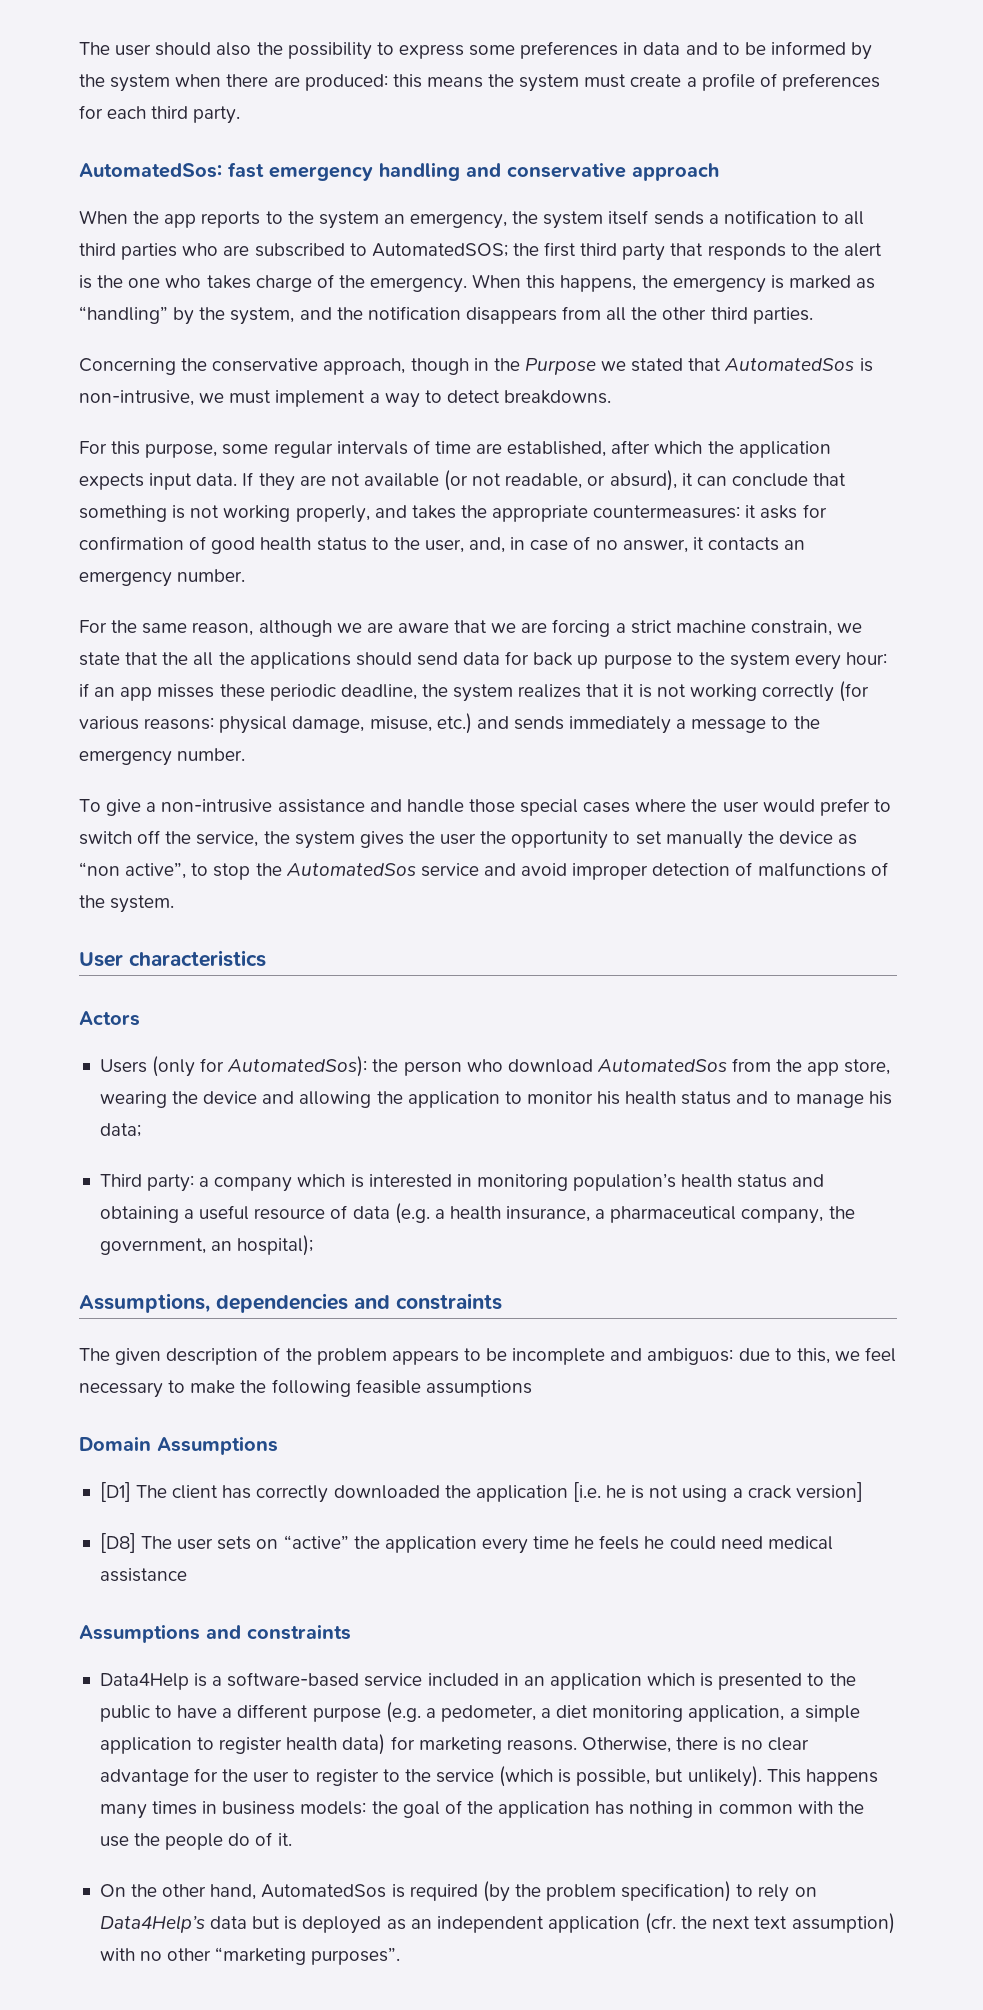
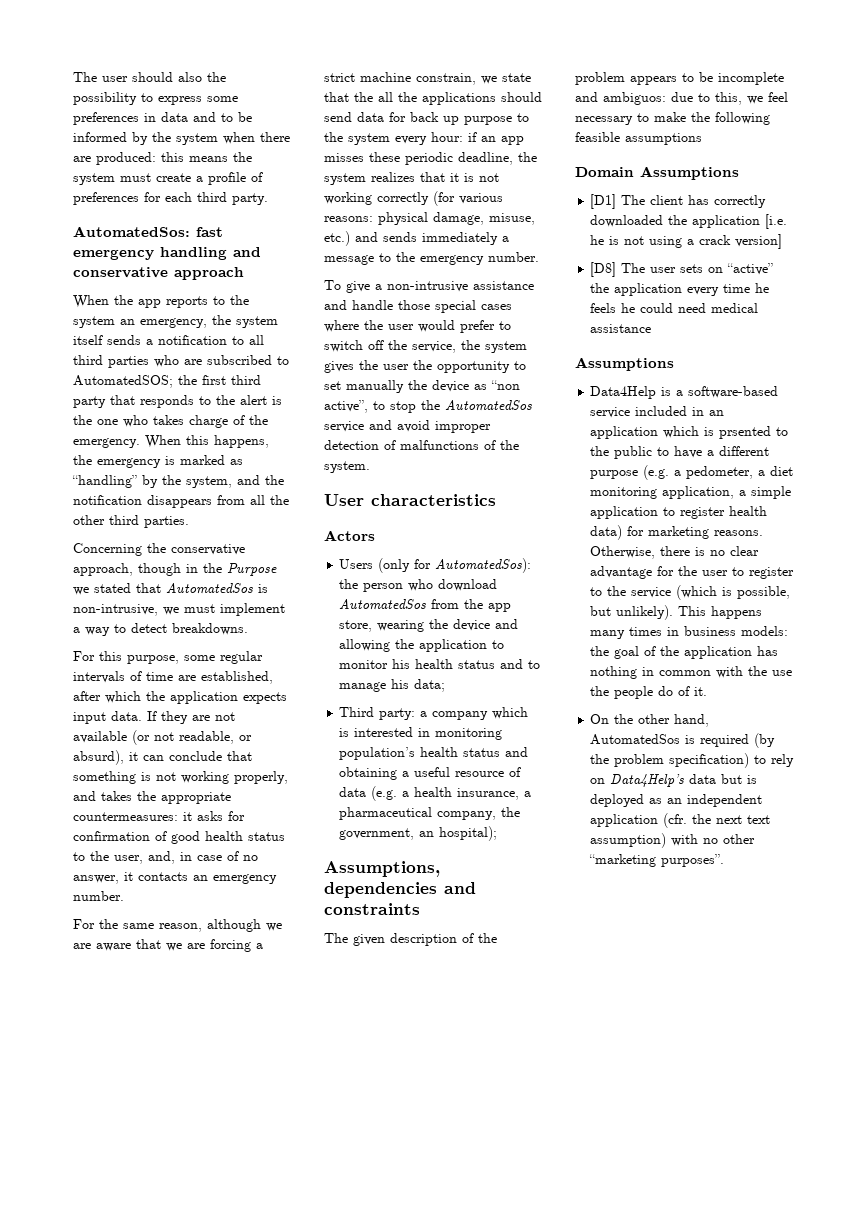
[206,1624,351,1640] and constraints -> (674, 364) none
[718,1673,803,1690] presented -> [719,426,772,439] prsented

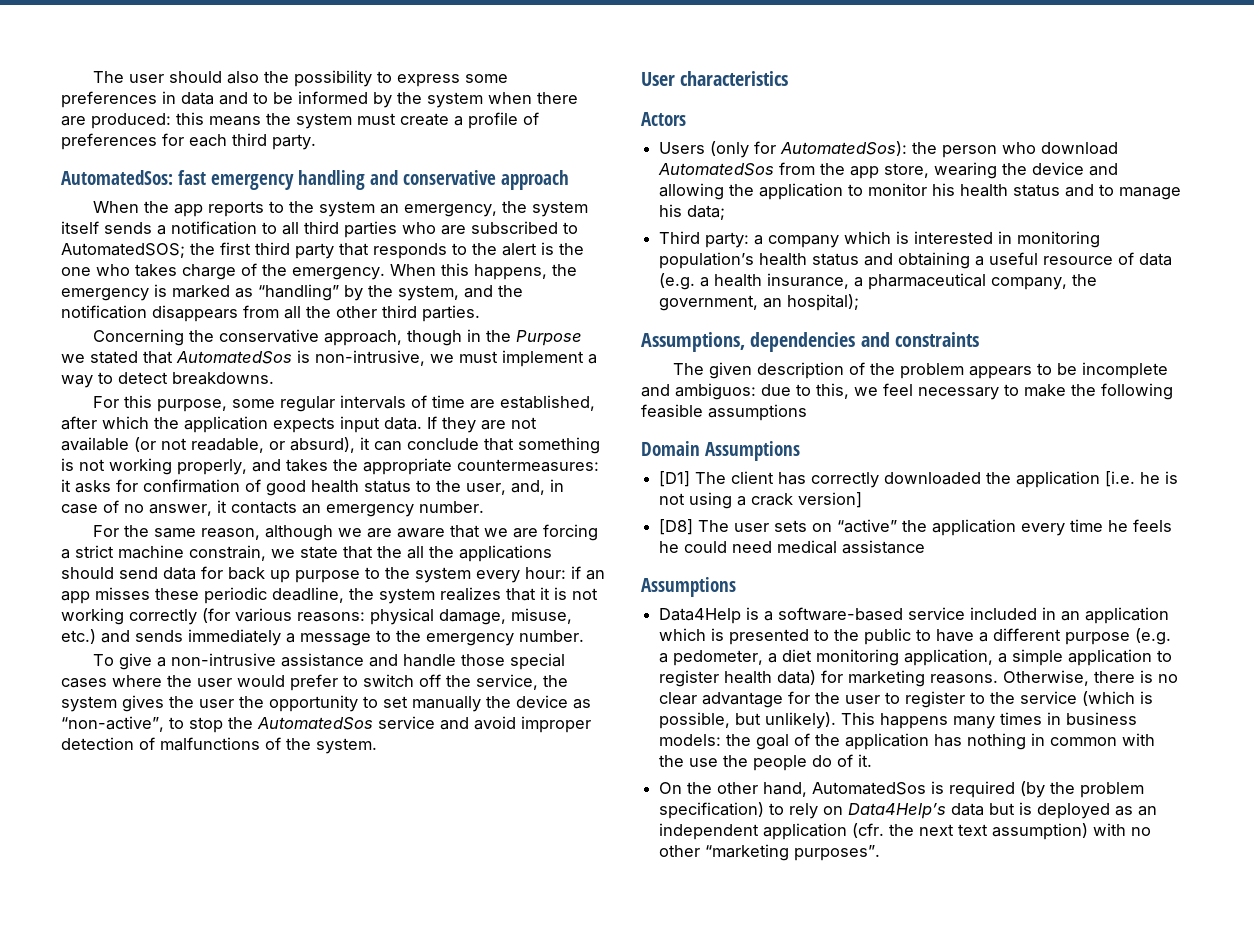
[491,380,520,390] [324,400,368,413] “non active”, -> [61,716,164,732] “non-active”,
[719,426,772,439] prsented -> [729,629,810,645] presented

